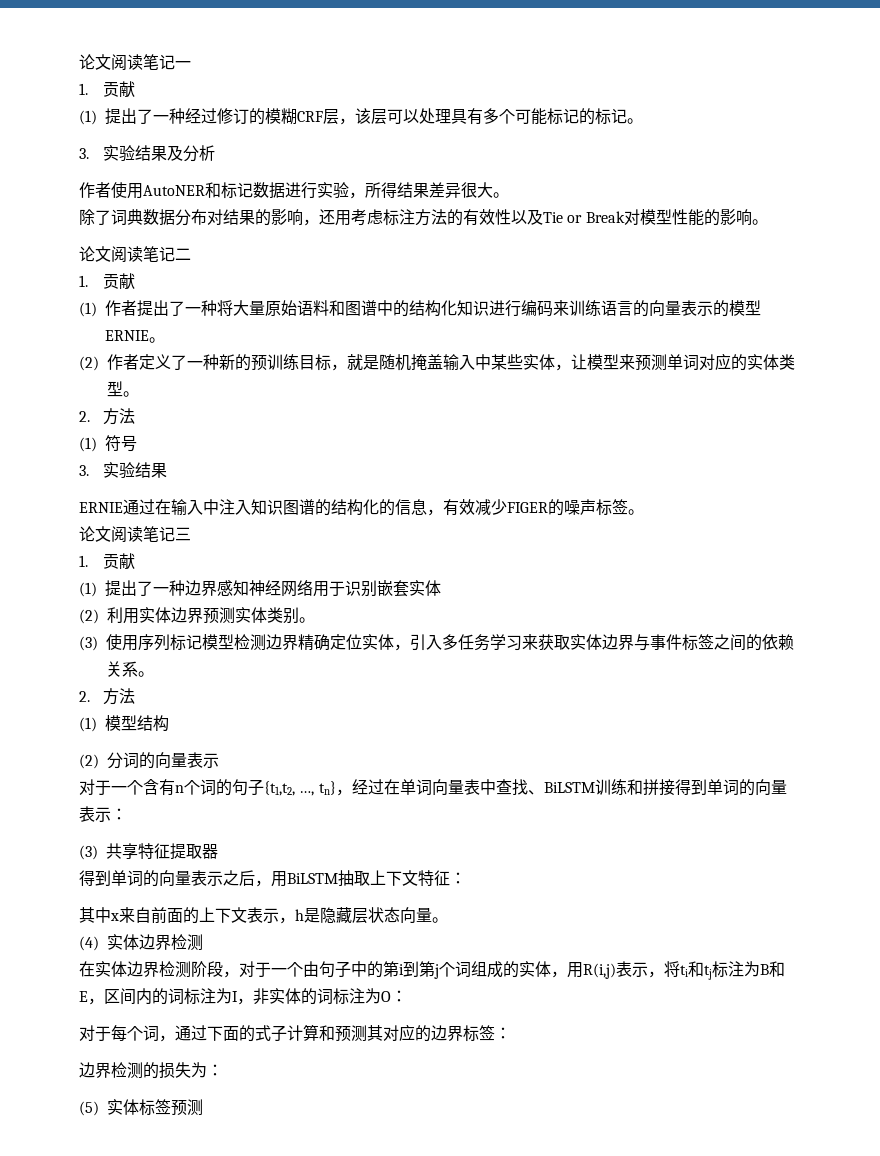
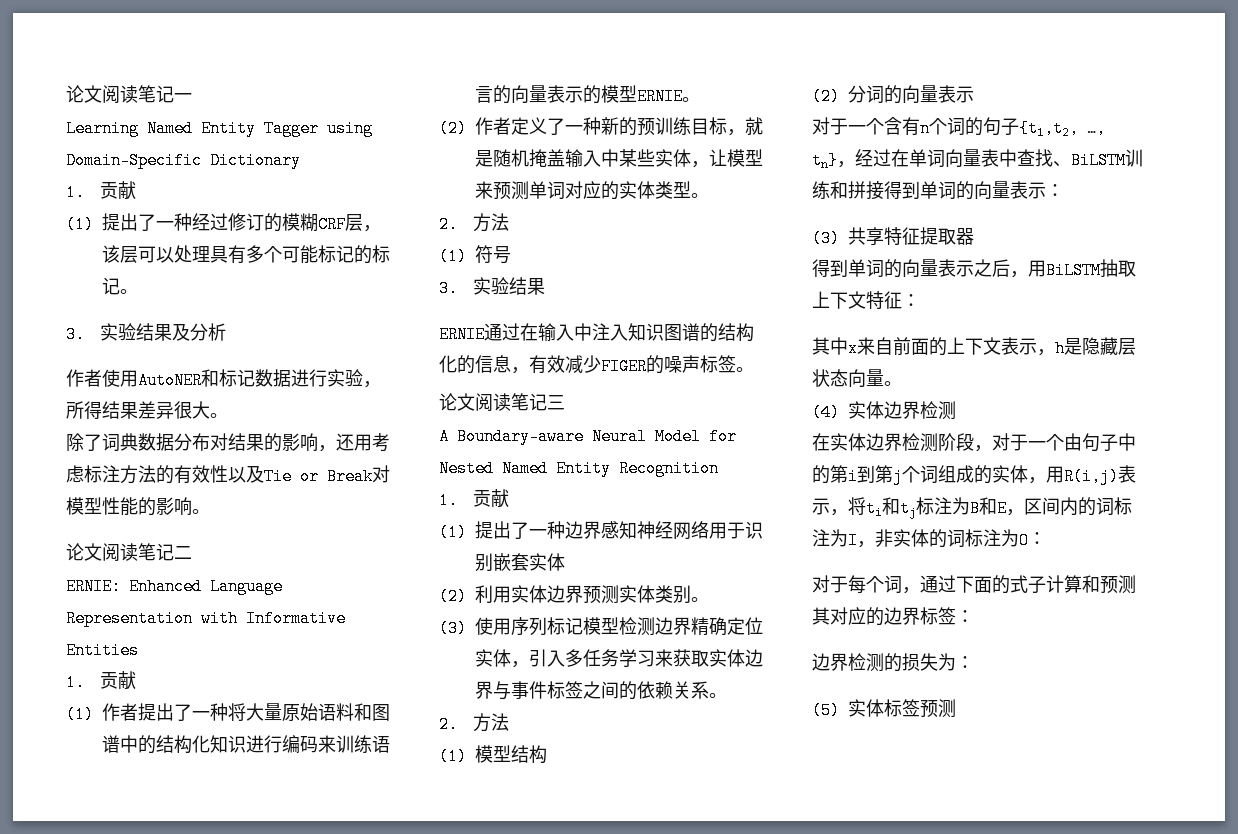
(191, 64) none -> [66,120,373,137] [66,152,301,169] // Learning Named Entity Tagger using Domain-Specific Dictionary
(191, 254) none -> [66,578,283,595] [66,610,346,627] [66,642,139,659] // ERNIE: Enhanced Language Representation with Informative Entities
(191, 534) none -> [439,428,737,445] [439,460,719,477] // A Boundary-aware Neural Model for Nested Named Entity Recognition

